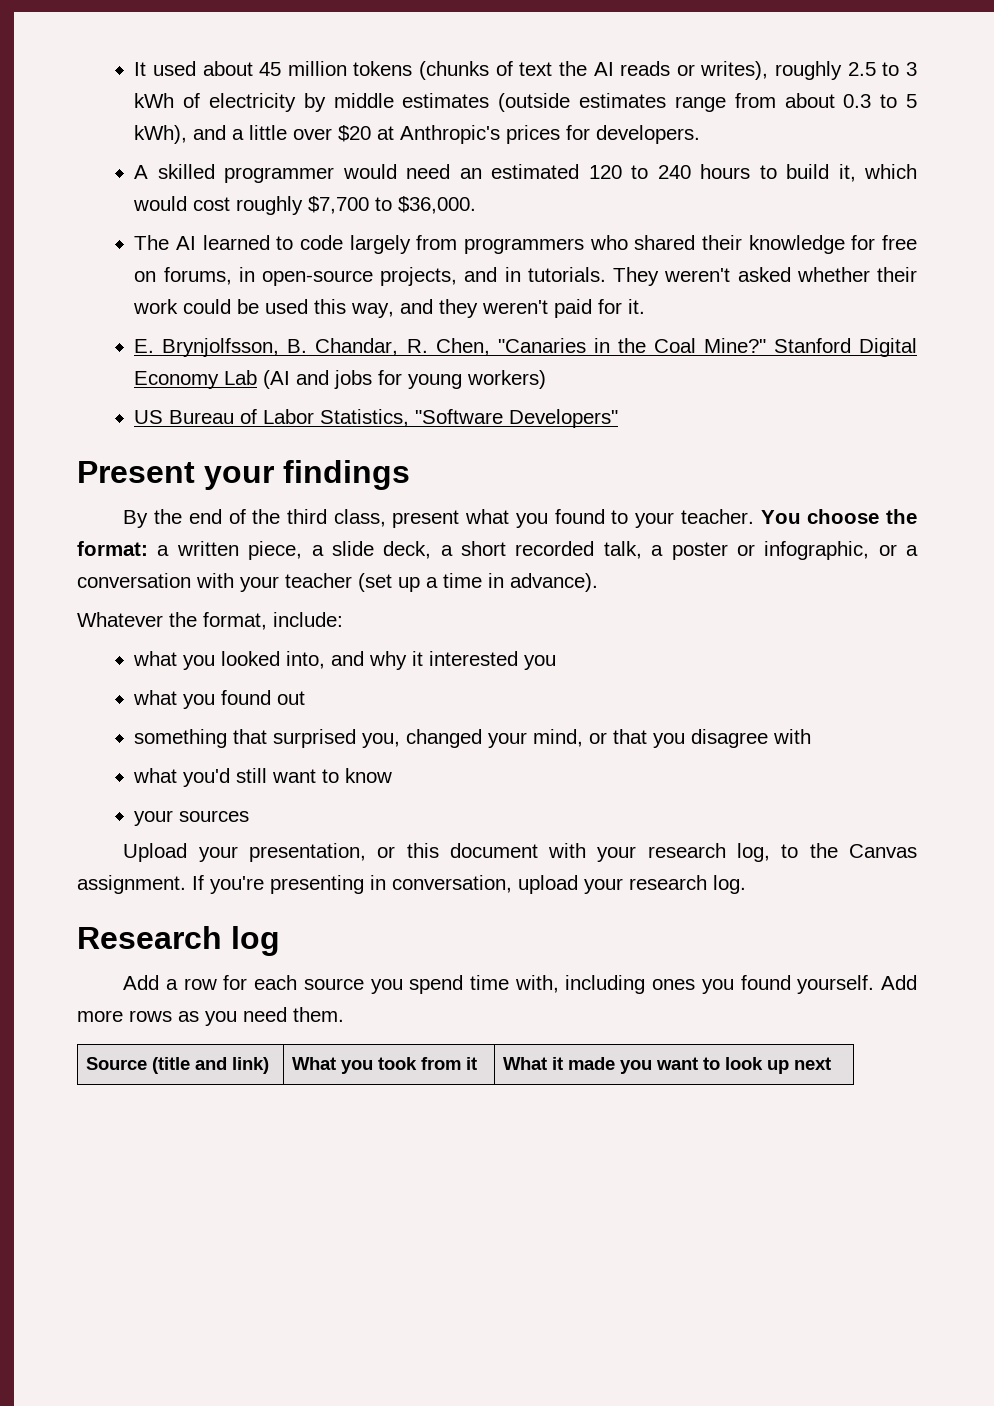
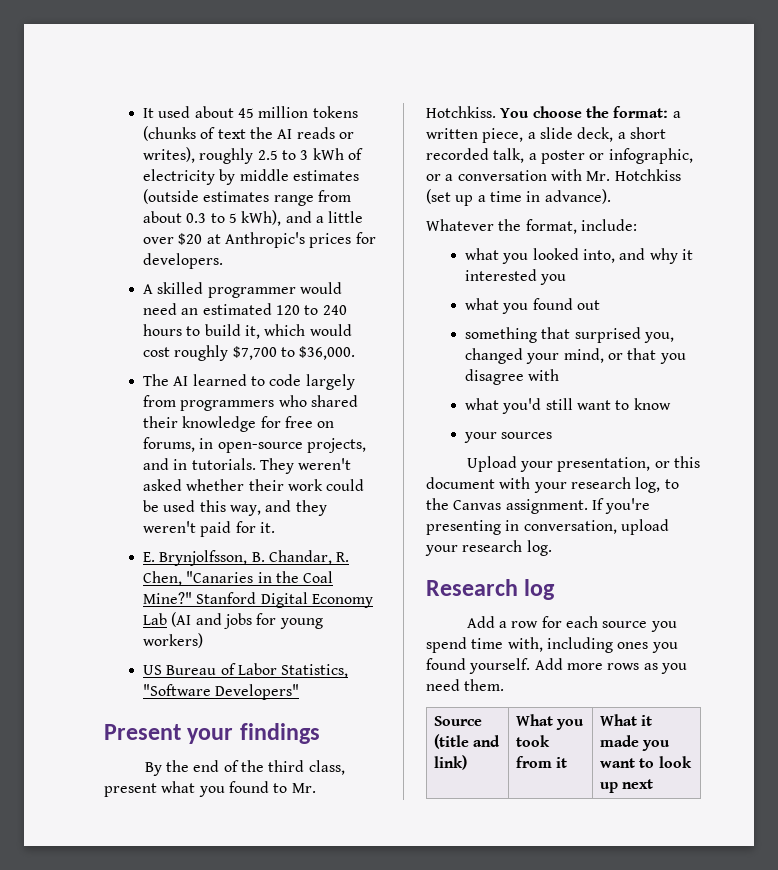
[635,509,754,528] your teacher. -> [291,783,316,793] [426,106,496,118] Mr. Hotchkiss.
[240,573,352,592] your teacher -> [586,169,681,181] Mr. Hotchkiss

